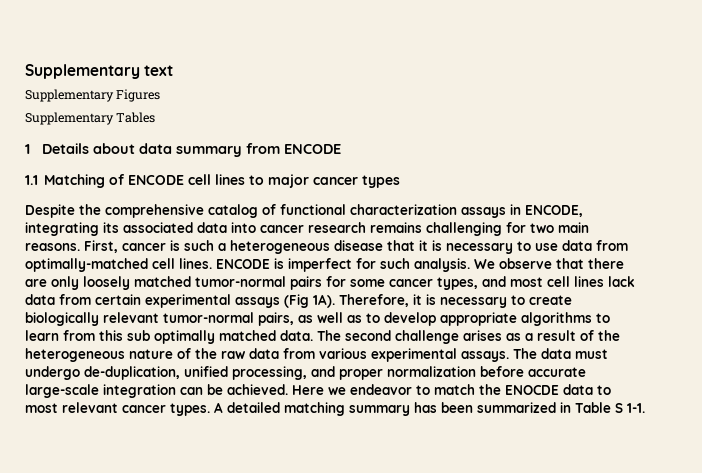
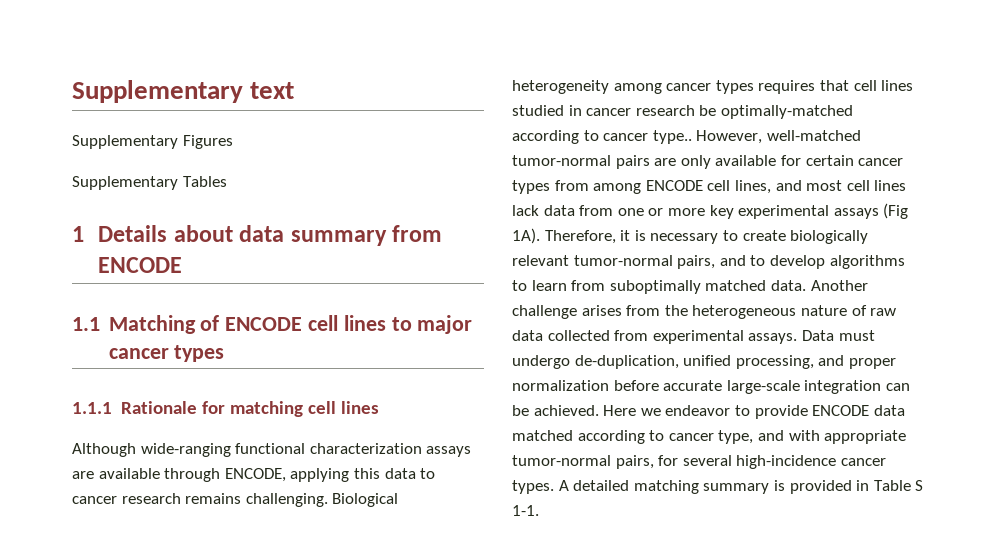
[25,204,583,218] [25,222,589,236] [25,240,628,254] [25,258,624,272] [25,276,478,290] Despite the comprehensive catalog of functional characterization assays in ENCODE, integrating its associated data into cancer research remains challenging for two main reasons. First, cancer is such a heterogeneous disease that it is necessary to use data from optimally-matched cell lines. ENCODE is imperfect for such analysis. We observe that there are only loosely matched tumor-normal pairs for some cancer types, -> [72,401,380,417] [72,443,472,457] [72,468,436,482] [72,493,399,507] [512,80,914,94] [512,105,853,119] [512,130,861,144] [512,155,904,169] [512,180,771,194] 1.1.1 Rationale for matching cell lines // Although wide-ranging functional characterization assays are available through ENCODE, applying this data to cancer research remains challenging. Biological heterogeneity among cancer types requires that cell lines studied in cancer research be optimally-matched according to cancer type.. However, well-matched tumor-normal pairs are only available for certain cancer types from among ENCODE cell lines,
[95,294,141,305] certain -> [617,205,734,219] one or more key
[298,312,362,323] as well as -> [719,255,746,266] and
[440,312,517,326] appropriate -> (825, 262) none
[99,330,594,344] this sub optimally matched data. The second challenge arises as a result of -> [609,280,868,294] [512,305,661,319] suboptimally matched data. Another challenge arises from
[195,348,217,359] the -> (867, 310) none
[283,348,571,362] from various experimental assays. The data -> [547,330,834,344] collected from experimental assays. Data
[434,384,611,395] [25,402,118,413] match the ENOCDE data to most relevant -> [754,405,905,419] [512,430,907,444] [512,455,837,469] provide ENCODE data matched according to cancer type, and with appropriate tumor-normal pairs, for several high-incidence
[414,402,556,413] has been summarized -> [773,480,852,494] is provided

